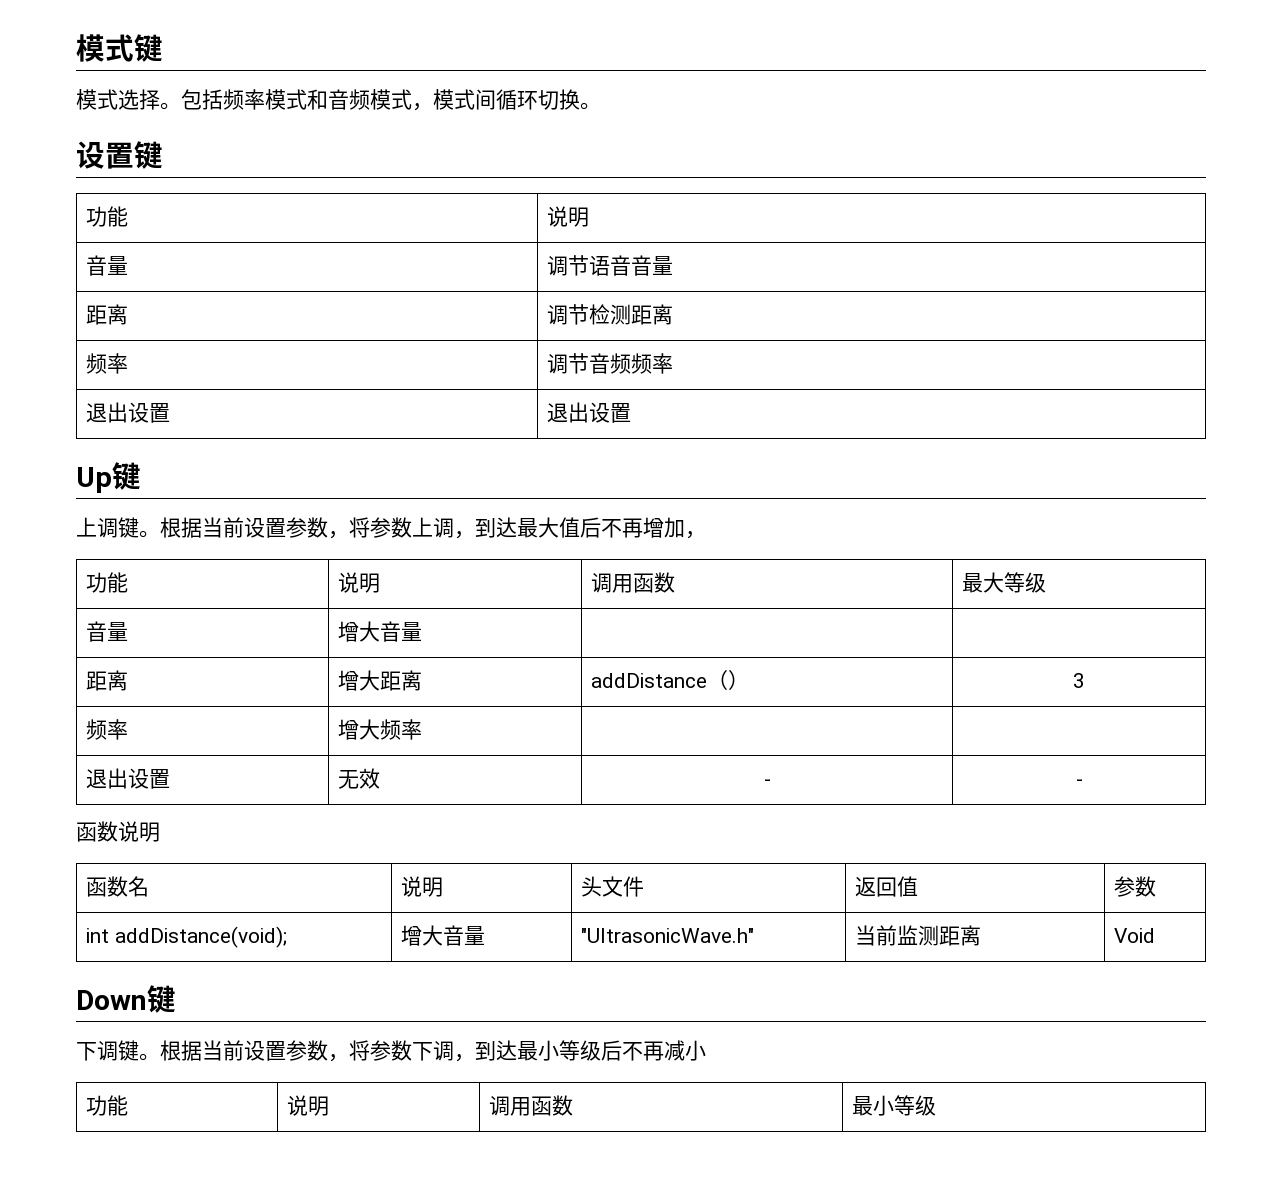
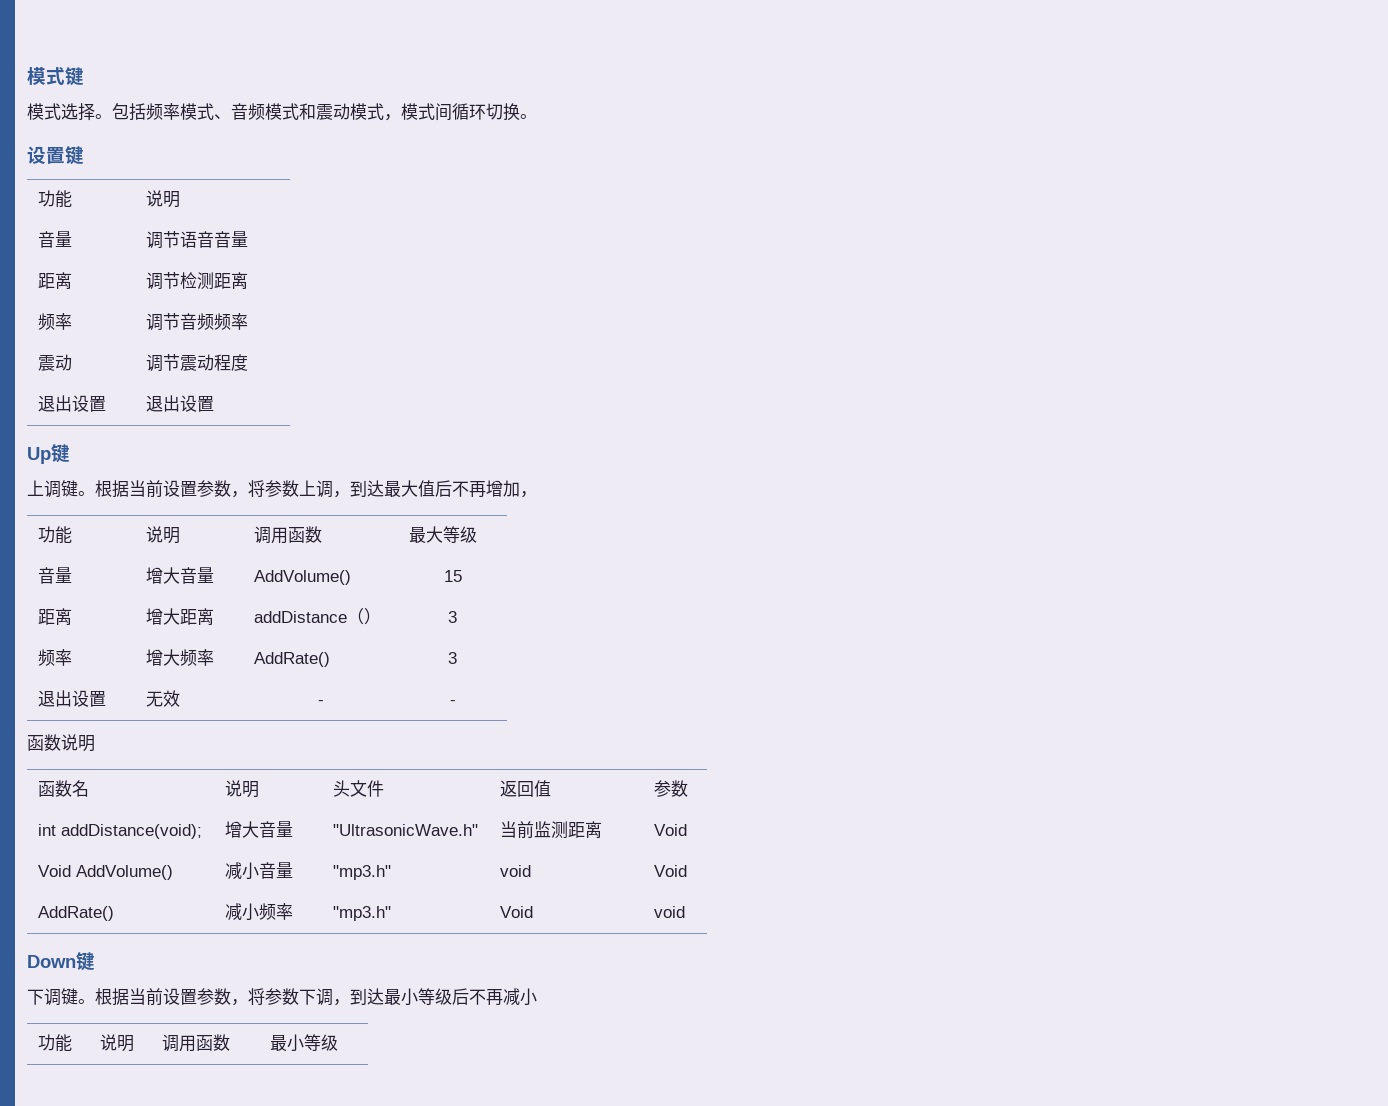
[307,89,328,110] 和 -> [214,114,231,119] 、
(412, 99) none -> [299,103,384,120] 和震动模式
(674, 363) none -> [37,354,72,371] [145,354,248,372] // 震动 | 调节震动程度
(423, 631) | -> [253,570,351,585] [443,570,462,582] AddVolume() | 15
(423, 729) | -> [253,652,330,667] [448,652,457,664] AddRate() | 3
(1156, 935) none -> [37,865,173,880] [224,862,293,880] [332,865,391,880] [499,865,531,877] [653,865,687,877] [37,906,114,921] [224,903,293,921] [332,906,391,921] [499,906,533,918] [653,906,685,918] // Void AddVolume() | 减小音量 | "mp3.h" | void | Void // AddRate() | 减小频率 | "mp3.h" | Void | void

